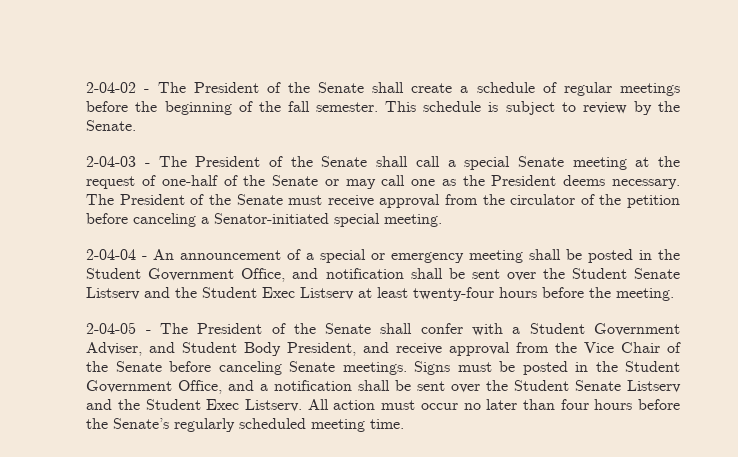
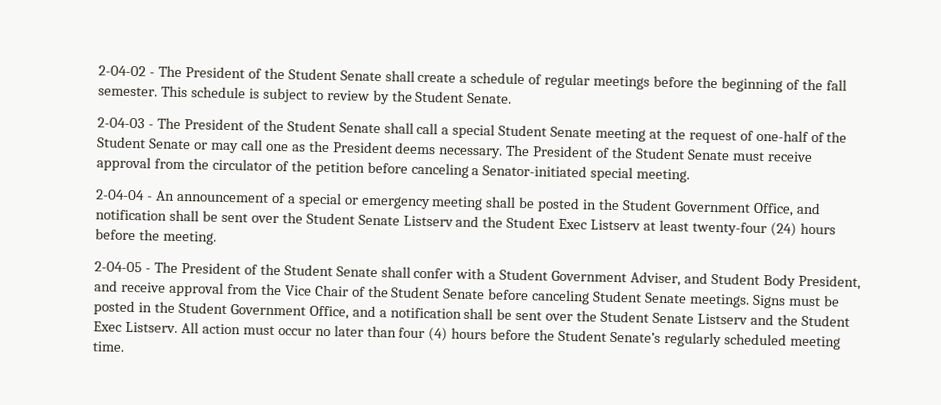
(310, 87) none -> [287,68,337,81] Student
(680, 106) none -> [415,90,465,103] Student
(313, 161) none -> [286,120,336,133] Student
(511, 163) none -> [498,124,548,137] Student
(266, 180) none -> [97,136,147,149] Student
(232, 199) none -> [634,147,685,160] Student
(495, 294) none -> [769,222,797,237] (24)
(316, 328) none -> [283,264,333,277] Student
(109, 366) none -> [391,286,441,299] Student
(282, 368) none -> [592,290,643,303] Student
[594,399,680,410] [86,418,109,429] hours before the -> [428,327,608,342] (4) hours before the Student

